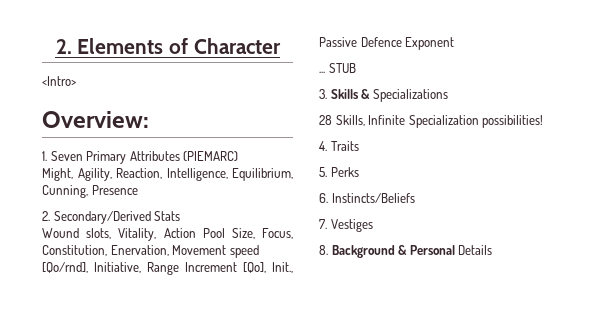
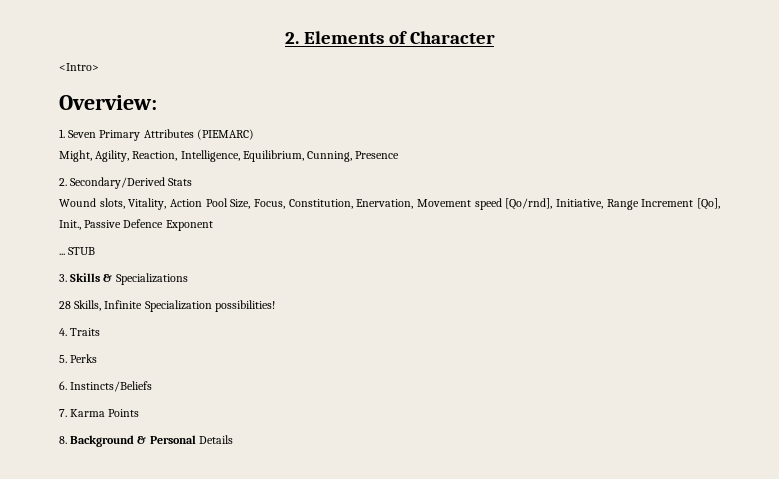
[330,219,373,232] Vestiges -> [70,409,140,417] Karma Points

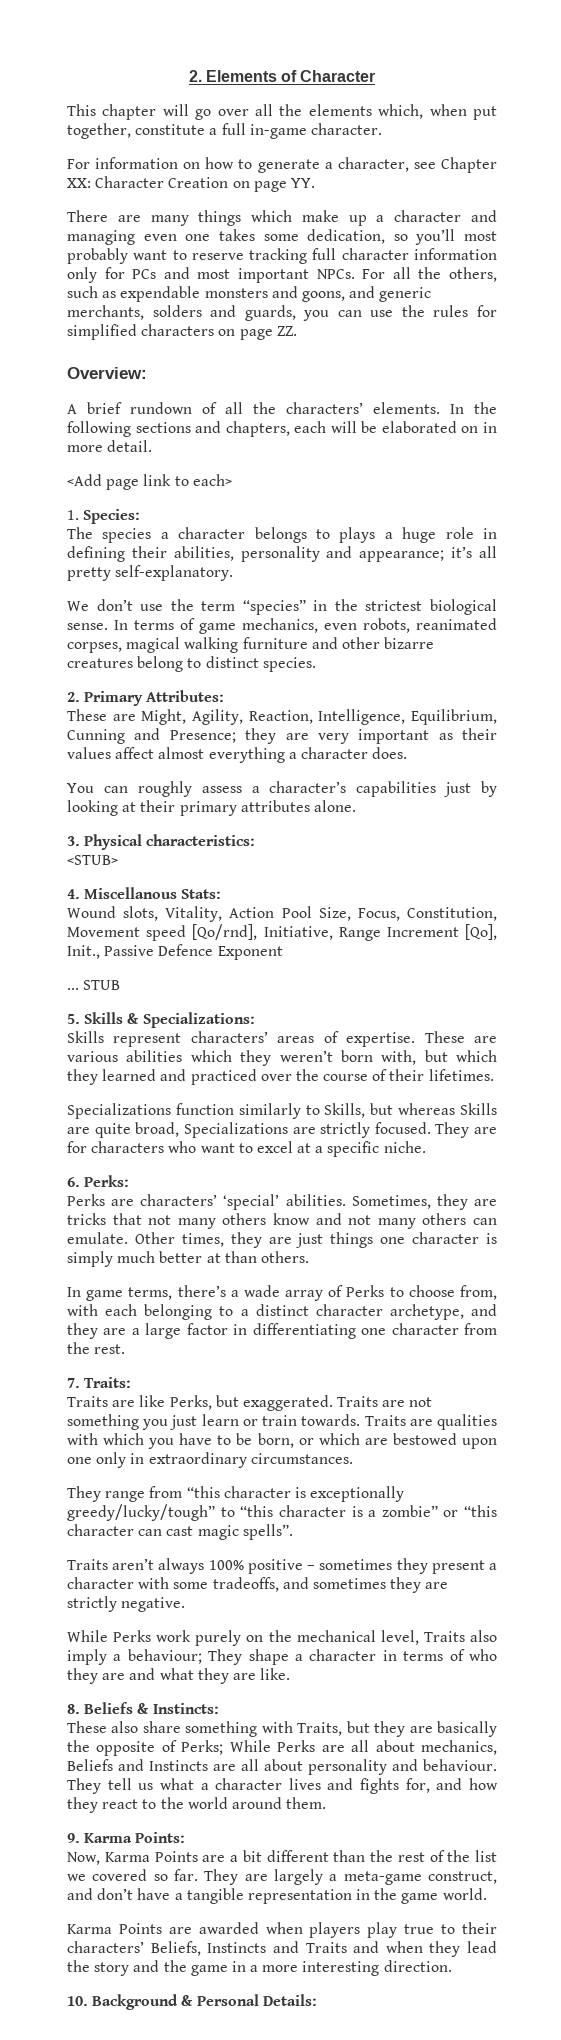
[59,63,99,71] [59,95,157,110] [59,129,254,141] <Intro> // Overview: // 1. Seven Primary Attributes (PIEMARC) // -> [67,104,497,120] [67,123,382,139] [67,157,497,173] [67,176,315,192] [67,210,497,226] [67,229,497,245] [67,248,497,264] [67,267,498,283] [67,286,432,302] [67,305,497,321] [67,324,297,340] [67,367,147,379] [67,402,497,414] [67,421,497,437] [67,440,153,452] [67,474,232,490] [67,509,141,524] [67,527,497,543] [67,546,497,562] [67,565,234,581] [67,599,497,615] [67,618,497,634] [67,637,435,653] [67,656,316,672] [67,690,225,706] [67,709,136,721] This chapter will go over all the elements which, when put together, constitute a full in-game character. // For information on how to generate a character, see Chapter XX: Character Creation on page YY. // There are many things which make up a character and managing even one takes some dedication, so you’ll most probably want to reserve tracking full character information only for PCs and most important NPCs. For all the others, such as expendable monsters and goons, and generic merchants, solders and guards, you can use the rules for simplified characters on page ZZ. // Overview: // A brief rundown of all the characters’ elements. In the following sections and chapters, each will be elaborated on in more detail. // <Add page link to each> // 1. Species: // The species a character belongs to plays a huge role in defining their abilities, personality and appearance; it’s all pretty self-explanatory. // We don’t use the term “species” in the strictest biological sense. In terms of game mechanics, even robots, reanimated corpses, magical walking furniture and other bizarre creatures belong to distinct species. // 2. Primary Attributes: // These are
[307,151,400,162] [59,177,193,189] Cunning, Presence // 2. Secondary/Derived Stats -> [67,728,497,744] [67,747,408,763] [67,781,497,797] [67,800,356,816] [67,834,256,850] [67,855,118,865] [67,887,222,899] Cunning and Presence; they are very important as their values affect almost everything a character does. // You can roughly assess a character’s capabilities just by looking at their primary attributes alone. // 3. Physical characteristics: // <STUB> // 4. Miscellanous Stats:
[356,199,414,209] Enervation, -> (497, 914) none
[59,274,67,282] 3. -> [67,1014,80,1024] 5.
[115,273,188,285] [59,300,275,312] [59,328,101,336] [59,354,98,363] [59,381,153,392] [59,409,140,417] [59,436,67,444] Specializations // 28 Skills, Infinite Specialization possibilities! // 4. Traits // 5. Perks // 6. Instincts/Beliefs // 7. Karma Points // 8. -> [142,1012,255,1028] [67,1031,498,1047] [67,1050,497,1066] [67,1069,494,1085] [67,1103,497,1119] [67,1122,497,1138] [67,1141,426,1157] [67,1175,130,1187] [67,1194,498,1210] [67,1213,498,1229] [67,1232,498,1248] [67,1251,309,1267] [67,1285,498,1301] [67,1304,497,1320] [67,1323,498,1339] [67,1342,126,1354] [67,1377,132,1388] [67,1395,433,1411] [67,1414,498,1430] [67,1433,497,1449] [67,1452,353,1468] [67,1486,405,1502] [67,1504,497,1521] [67,1524,293,1540] [67,1558,498,1574] [67,1577,449,1593] [67,1596,186,1612] [67,1630,497,1646] [67,1649,497,1665] [67,1668,291,1684] [67,1702,219,1714] [67,1721,498,1737] [67,1740,498,1756] [67,1759,497,1775] [67,1778,498,1794] [67,1797,327,1813] [67,1832,186,1843] [67,1850,497,1865] [67,1869,497,1885] [67,1888,487,1904] [67,1922,498,1938] [67,1941,497,1957] [67,1960,452,1976] [67,1996,88,2006] Specializations: // Skills represent characters’ areas of expertise. These are various abilities which they weren’t born with, but which they learned and practiced over the course of their lifetimes. // Specializations function similarly to Skills, but whereas Skills are quite broad, Specializations are strictly focused. They are for characters who want to excel at a specific niche. // 6. Perks: // Perks are characters’ ‘special’ abilities. Sometimes, they are tricks that not many others know and not many others can emulate. Other times, they are just things one character is simply much better at than others. // In game terms, there’s a wade array of Perks to choose from, with each belonging to a distinct character archetype, and they are a large factor in differentiating one character from the rest. // 7. Traits: // Traits are like Perks, but exaggerated. Traits are not something you just learn or train towards. Traits are qualities with which you have to be born, or which are bestowed upon one only in extraordinary circumstances. // They range from “this character is exceptionally greedy/lucky/tough” to “this character is a zombie” or “this character can cast magic spells”. // Traits aren’t always 100% positive – sometimes they present a character with some tradeoffs, and sometimes they are strictly negative. // While Perks work purely on the mechanical level, Traits also imply a behaviour; They shape a character in terms of who they are and what they are like. // 8. Beliefs & Instincts: // These also share something with Traits, but they are basically the opposite of Perks; While Perks are all about mechanics, Beliefs and Instincts are all about personality and behaviour. They tell us what a character lives and fights for, and how they react to the world around them. // 9. Karma Points: // Now, Karma Points are a bit different than the rest of the list we covered so far. They are largely a meta-game construct, and don’t have a tangible representation in the game world. // Karma Points are awarded when players play true to their characters’ Beliefs, Instincts and Traits and when they lead the story and the game in a more interesting direction. // 10.
[198,435,233,444] Details -> [262,1994,317,2006] Details:

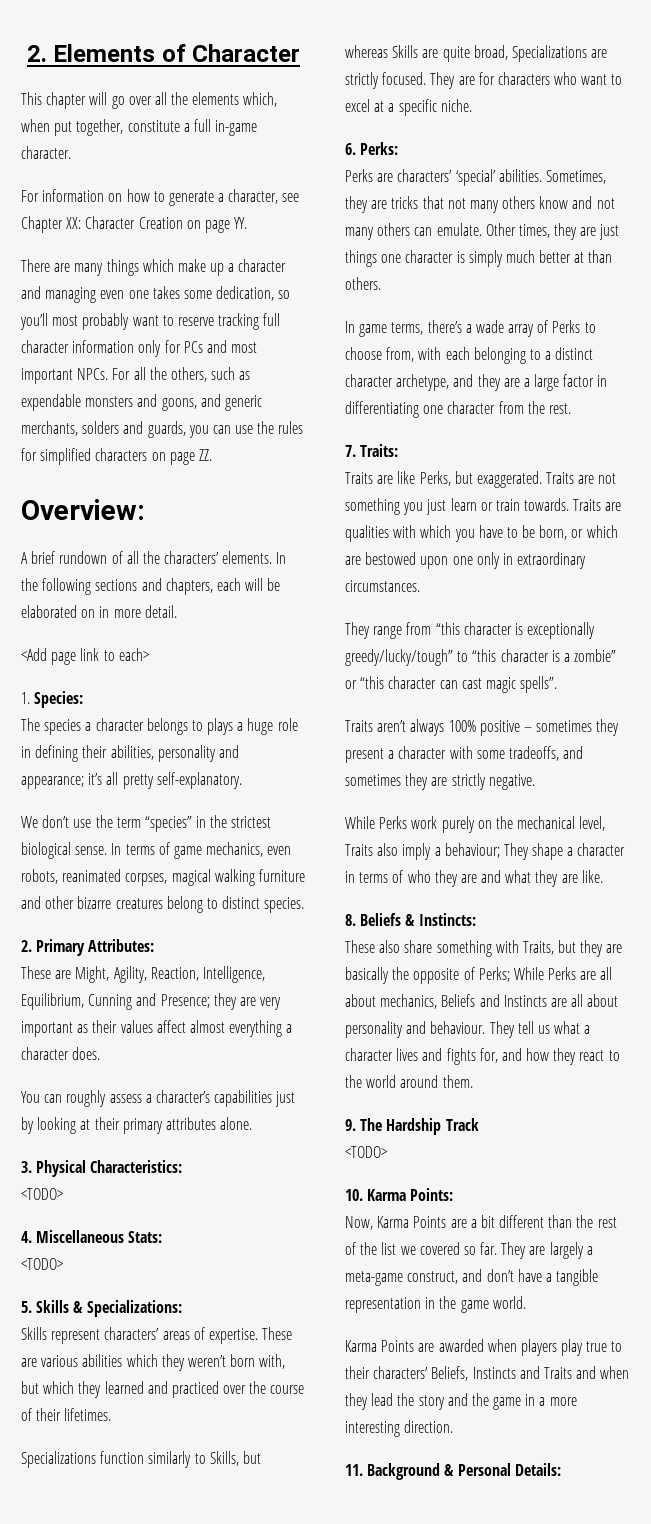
[146,834,256,846] [67,855,118,865] characteristics: // <STUB> -> [90,1160,183,1173] [21,1188,63,1200] Characteristics: // <TODO>
[84,887,178,899] Miscellanous -> [36,1230,125,1243] Miscellaneous
[67,906,497,922] [67,924,498,941] [67,944,283,960] [67,980,121,990] Wound slots, Vitality, Action Pool Size, Focus, Constitution, Movement speed [Qo/rnd], Initiative, Range Increment [Qo], Init., Passive Defence Exponent // ... STUB -> [21,1258,63,1270] <TODO>
(80, 1838) none -> [360,1118,479,1135] [345,1146,387,1158] [345,1189,363,1201] The Hardship Track // <TODO> // 10.
[67,1996,88,2006] 10. -> [345,1464,363,1476] 11.

